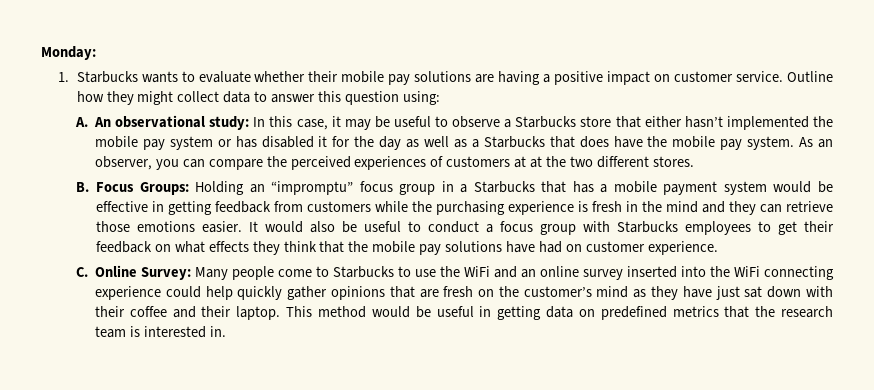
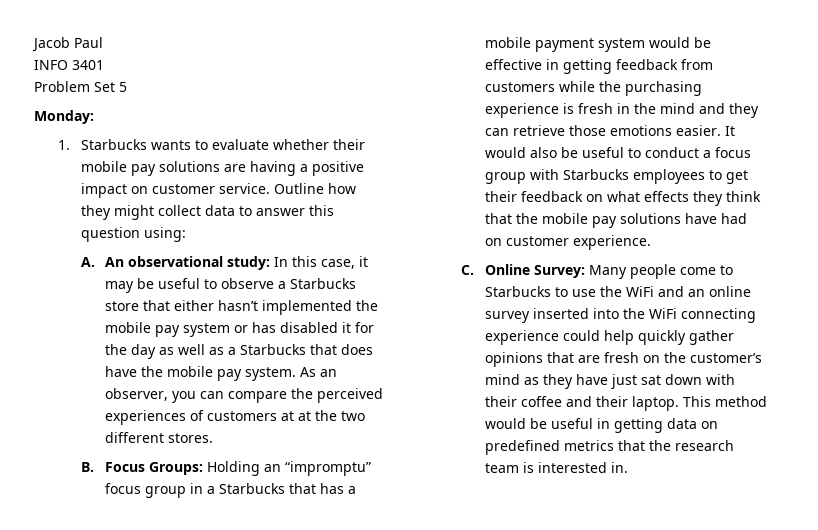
(41, 53) none -> [32,37,103,52] [34,60,104,70] [34,81,127,92] Jacob Paul // INFO 3401 // Problem Set 5 //

